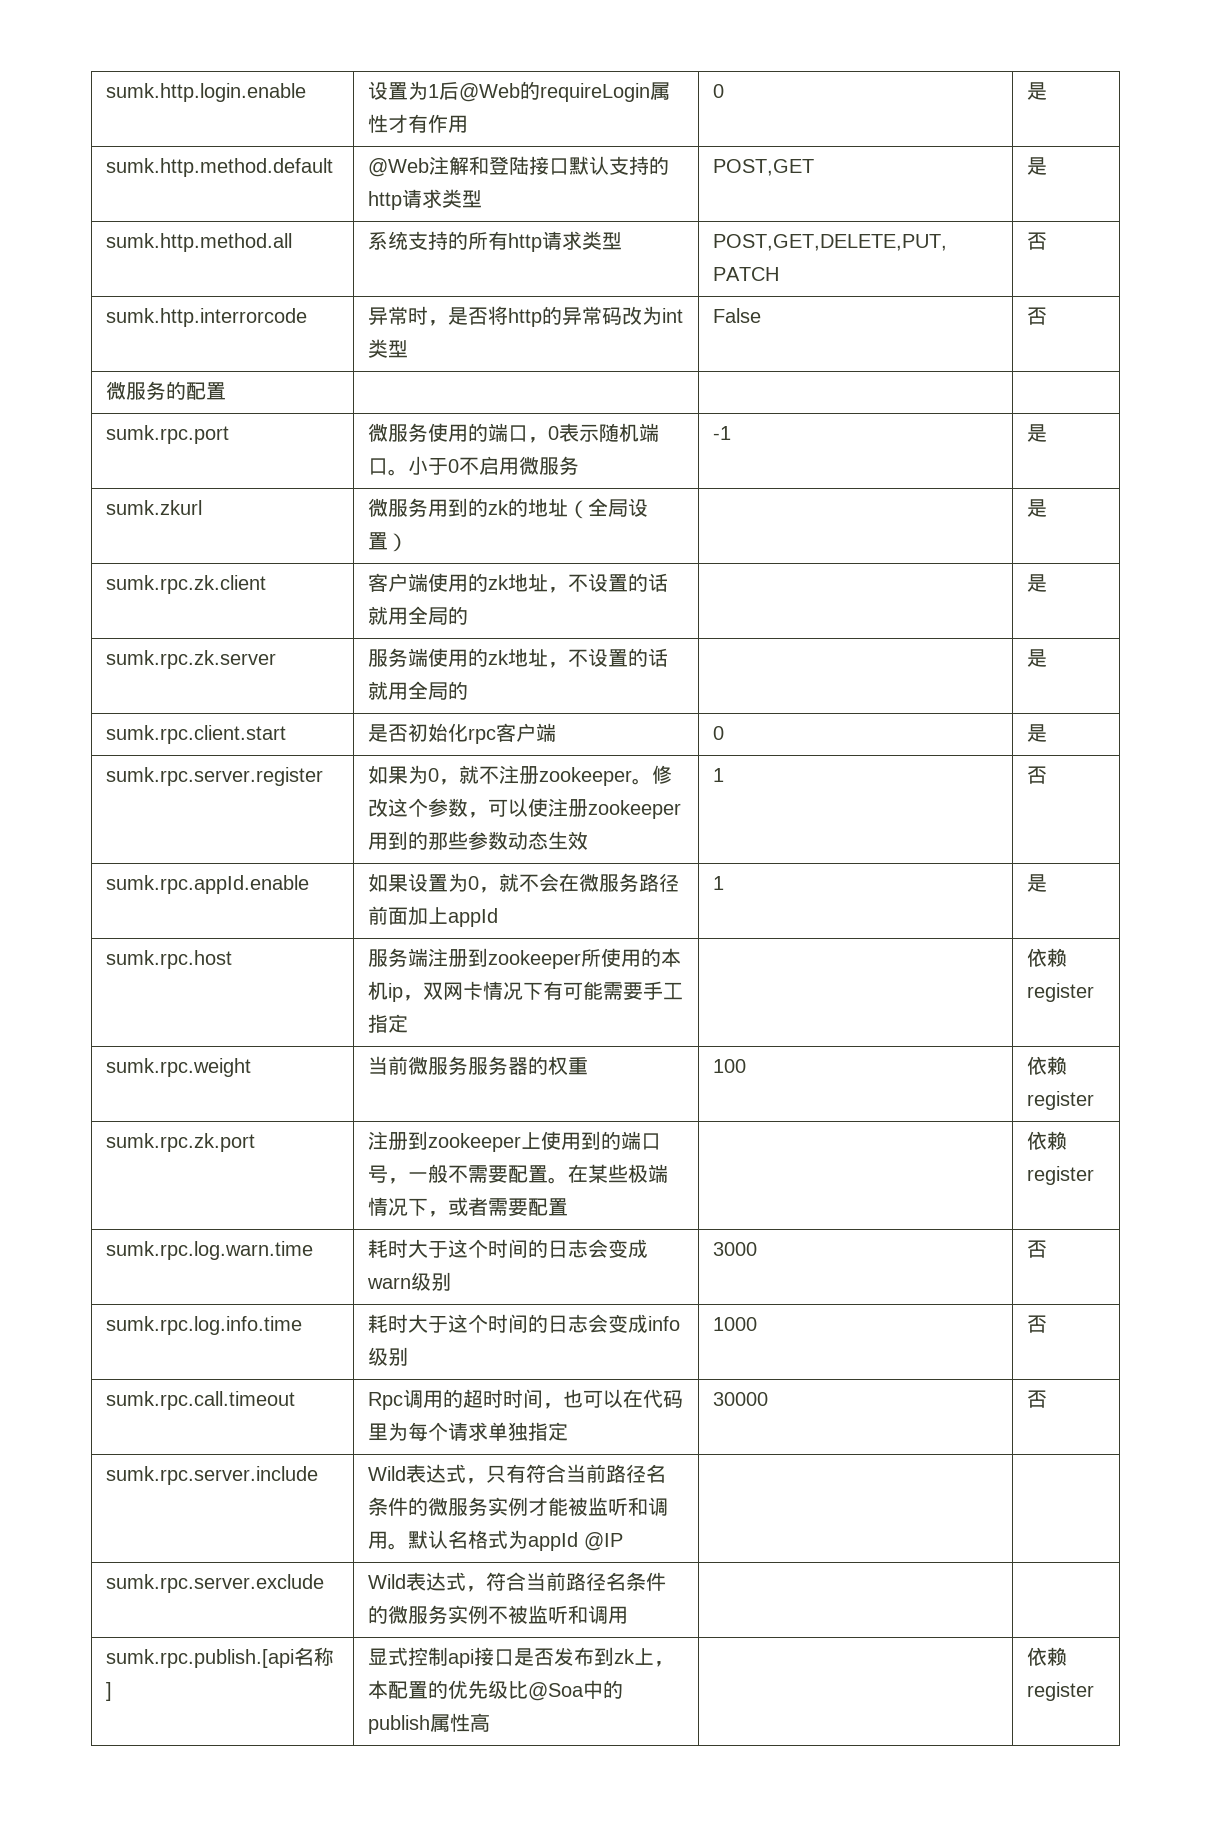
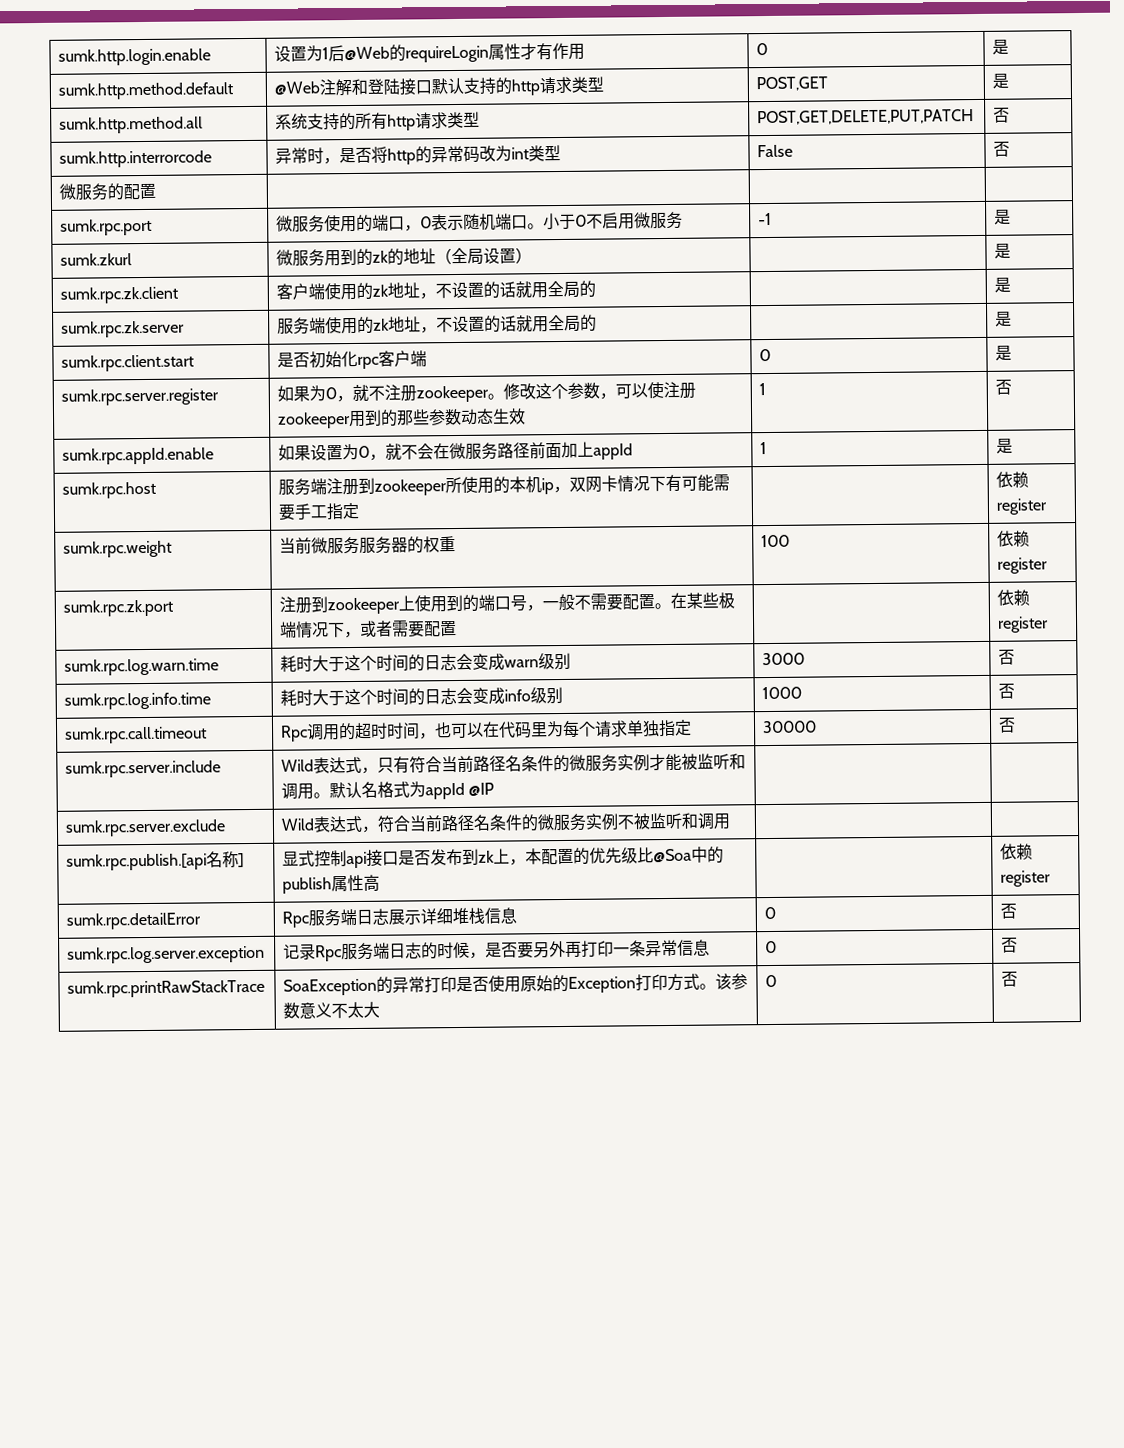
(1095, 1691) none -> [66,912,202,930] [282,907,518,928] [764,906,777,920] [1000,903,1018,919] [67,945,266,964] [283,939,711,962] [765,940,778,954] [1001,937,1019,953] [67,979,266,998] [283,973,749,996] [283,1001,381,1019] [765,974,778,988] [1001,971,1019,987] // sumk.rpc.detailError | Rpc服务端日志展示详细堆栈信息 | 0 | 否 // sumk.rpc.log.server.exception | 记录Rpc服务端日志的时候，是否要另外再打印一条异常信息 | 0 | 否 // sumk.rpc.printRawStackTrace | SoaException的异常打印是否使用原始的Exception打印方式。该参数意义不太大 | 0 | 否

